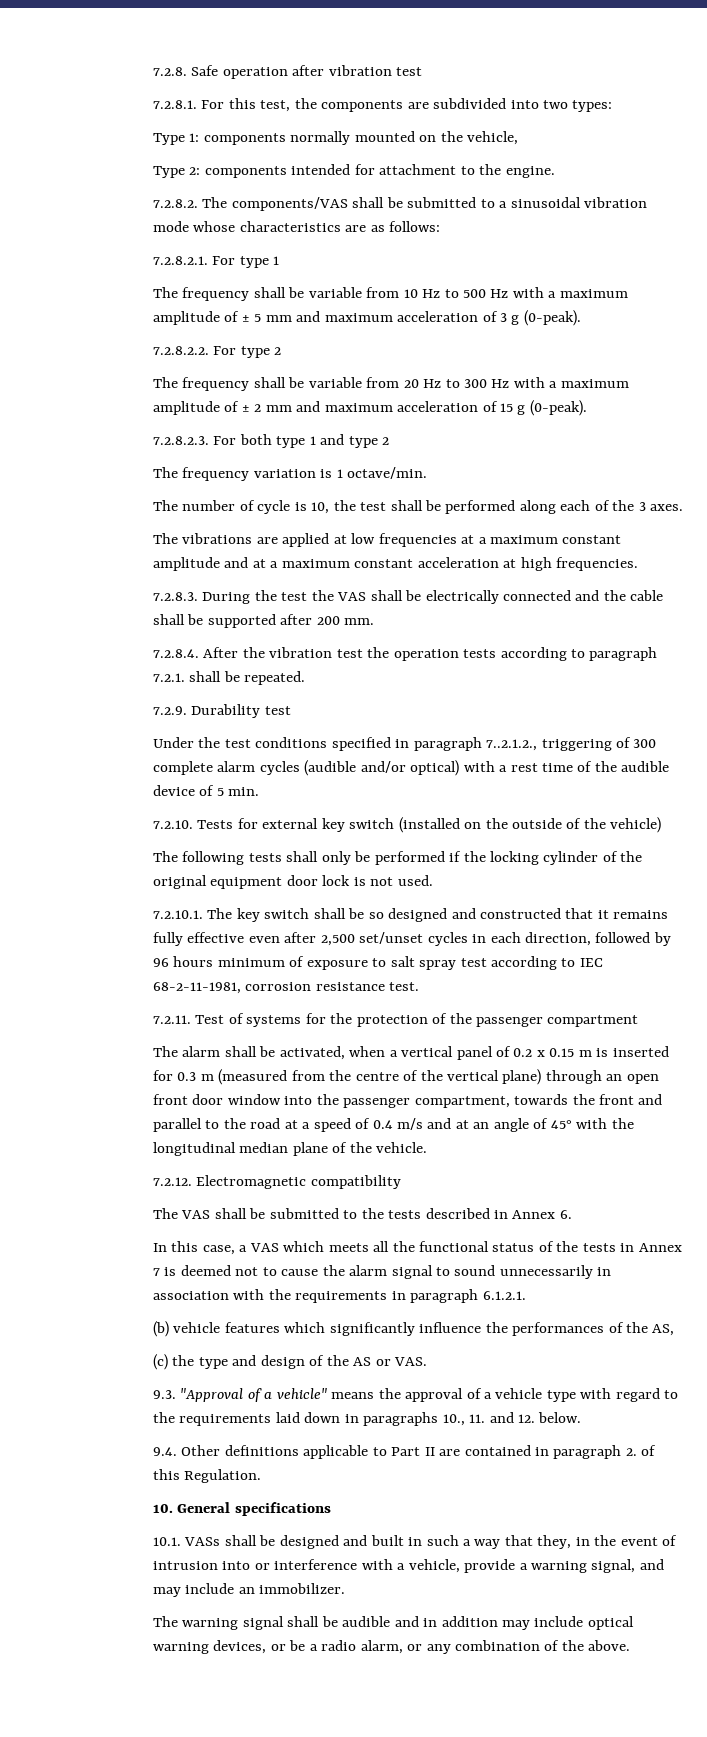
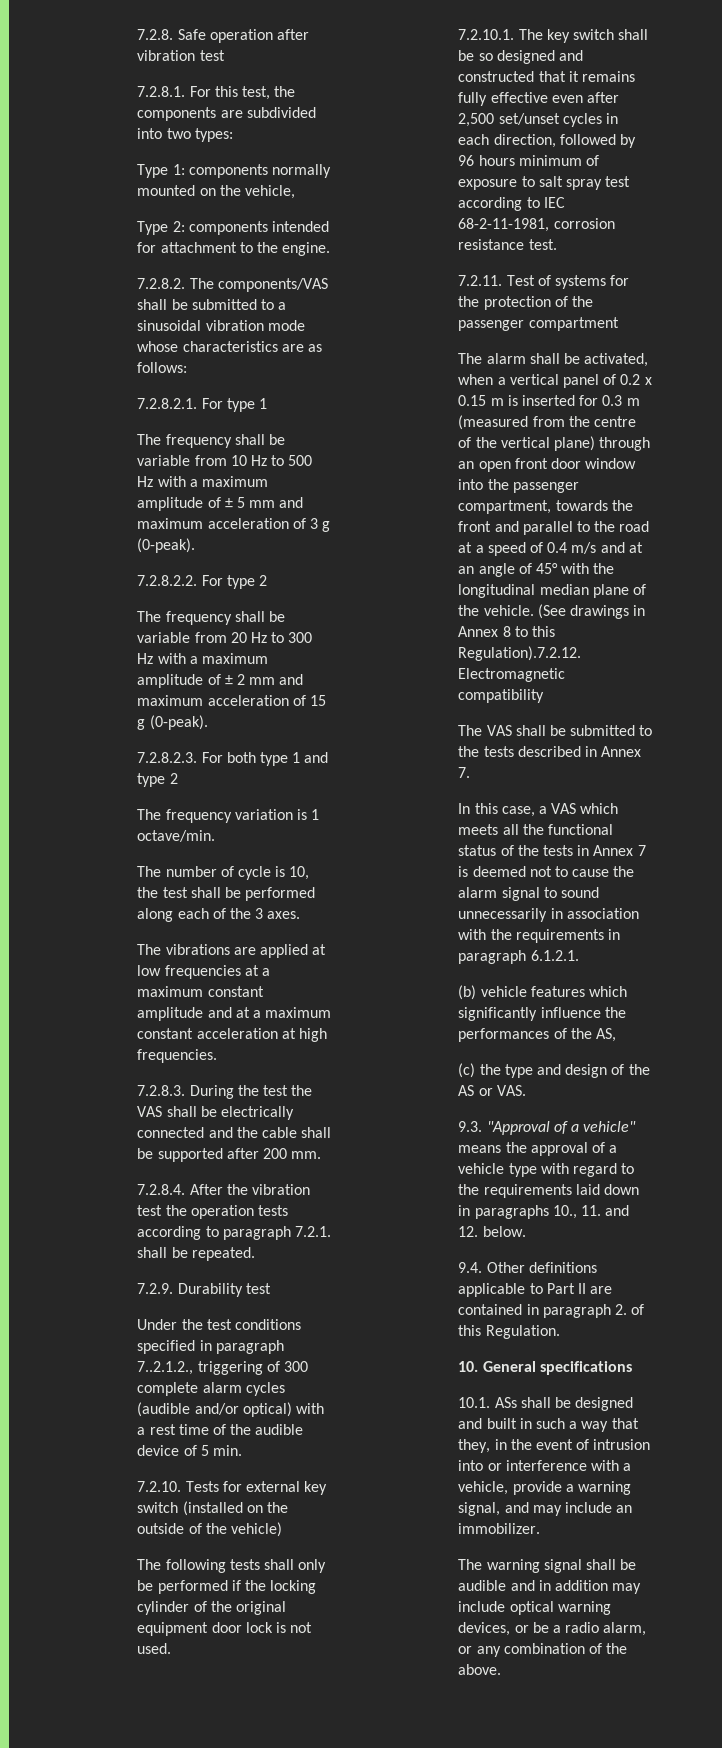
[152,1177,192,1186] // 7.2.12. -> [537,604,646,619] [458,626,555,637] [458,646,582,661] (See drawings in Annex 8 to this Regulation).7.2.12.
[559,1210,572,1219] 6. -> [458,767,471,778] 7.
[184,1537,221,1546] VASs -> [494,1397,517,1408] ASs

